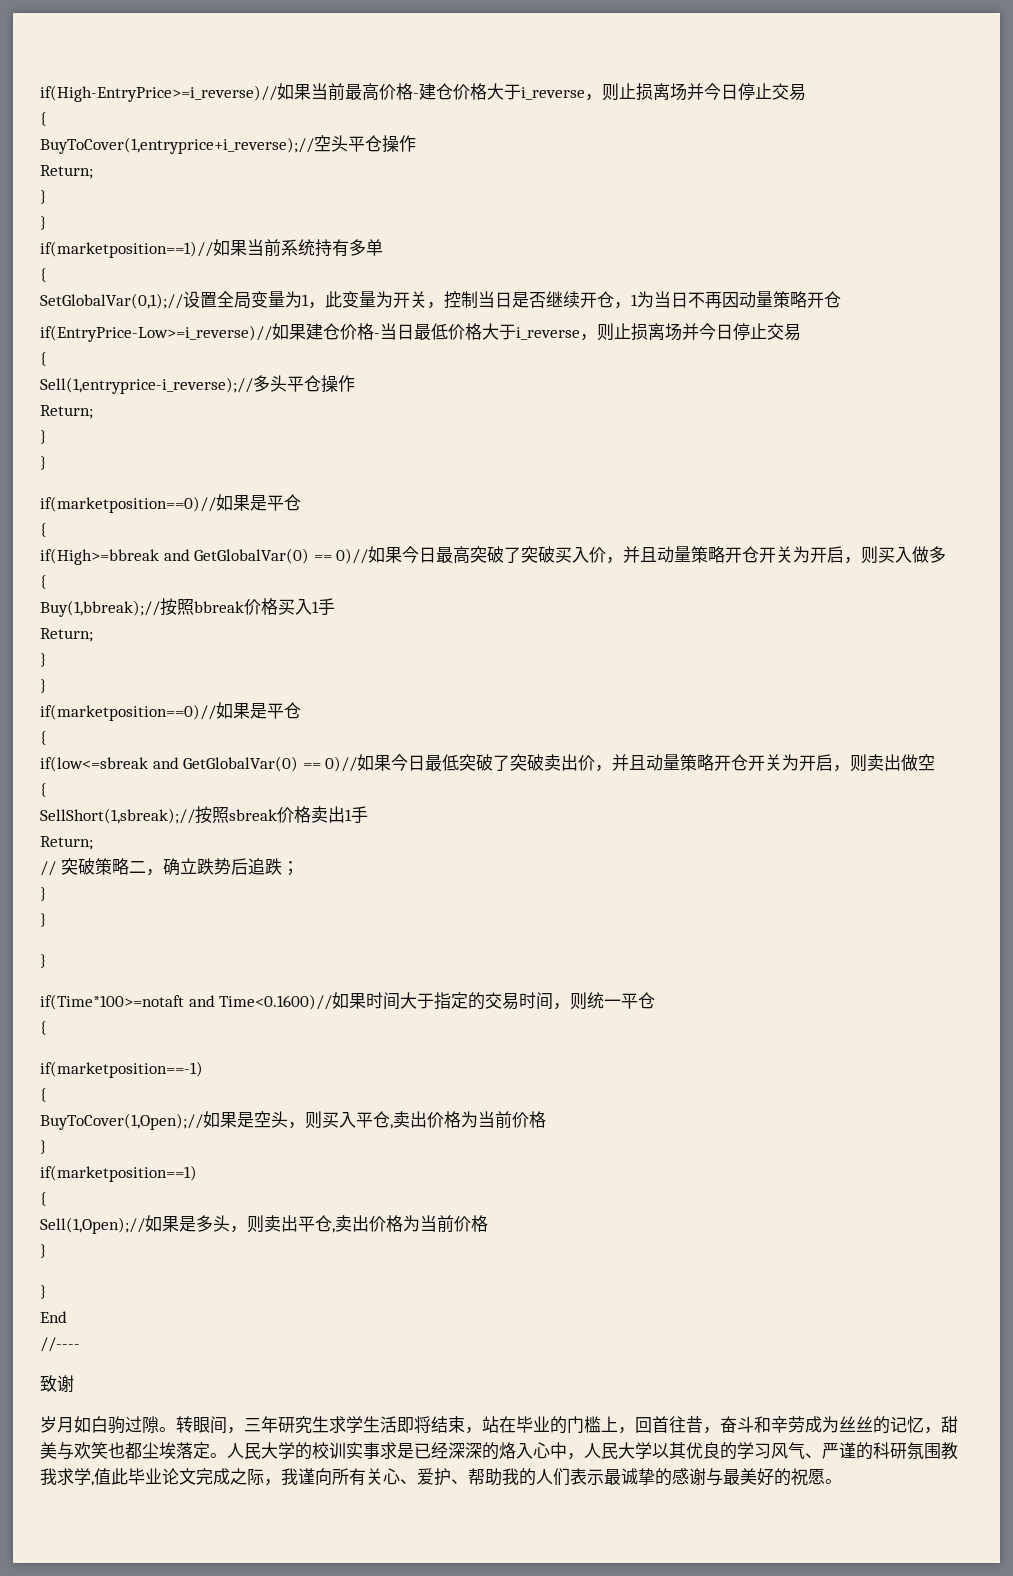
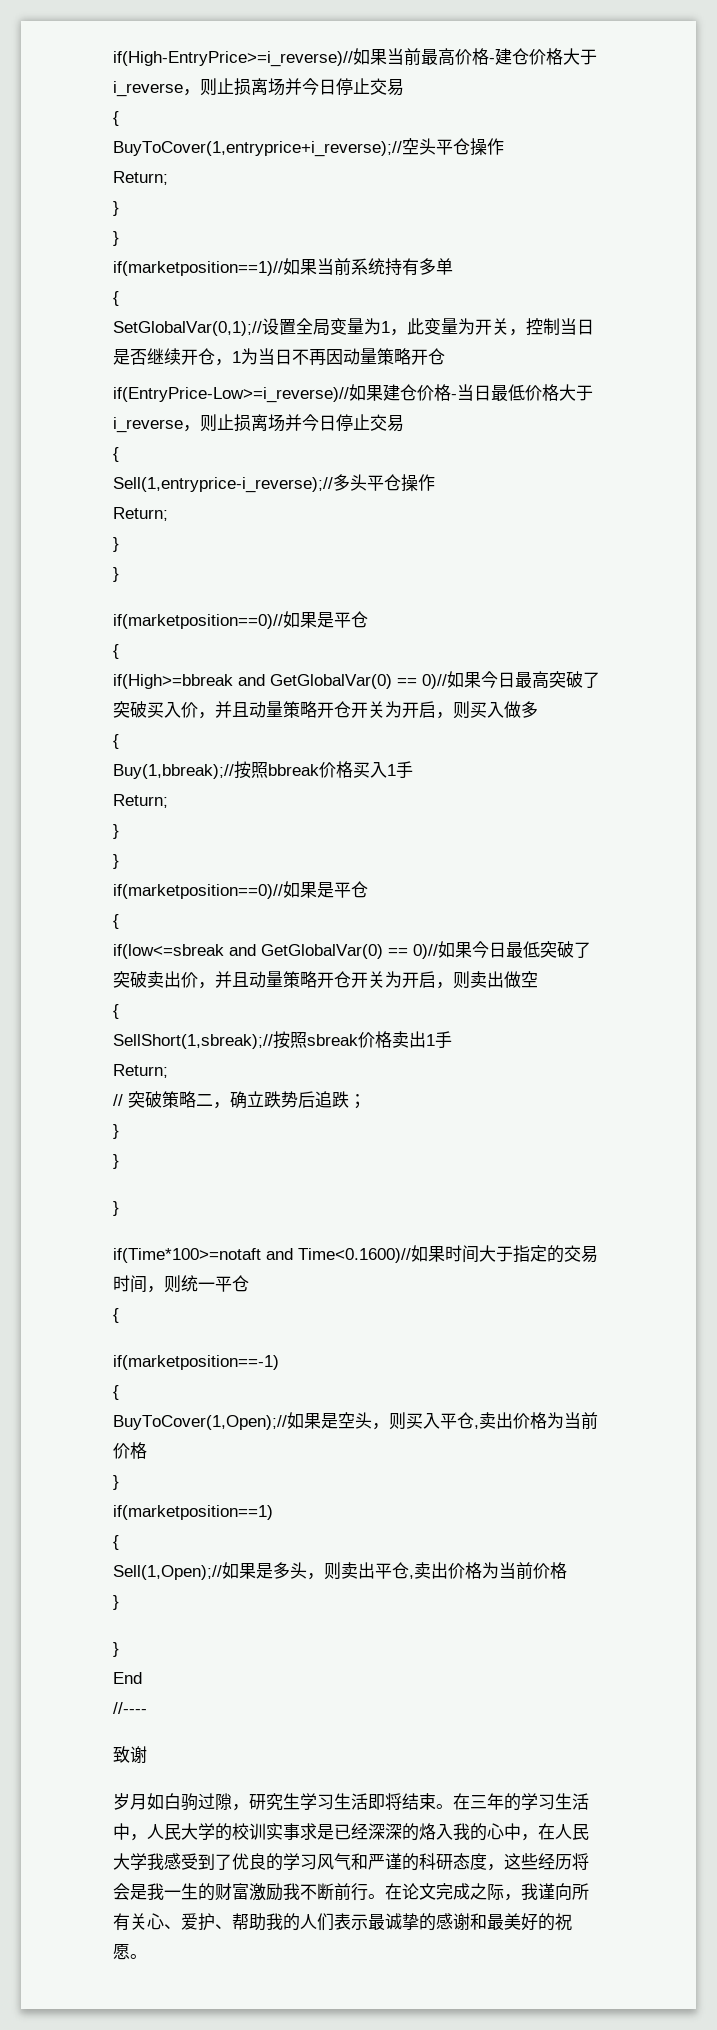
[159,1416,958,1434] [40,1442,227,1460] 。转眼间，三年研究生求学生活即将结束，站在毕业的门槛上，回首往昔，奋斗和辛劳成为丝丝的记忆，甜美与欢笑也都尘埃落定。 -> [232,1793,589,1811] [113,1823,147,1841] ，研究生学习生活即将结束。在三年的学习生活中，
[533,1442,686,1460] 心中，人民大学以其 -> [453,1823,589,1841] [113,1853,232,1870] 我的心中，在人民大学我感受到了
[805,1453,822,1458] 、 -> [351,1853,368,1870] 和
[907,1442,958,1460] [40,1468,162,1486] 氛围教我求学,值此毕业 -> [453,1853,589,1871] [113,1883,402,1901] 态度，这些经历将会是我一生的财富激励我不断前行。在
[706,1468,723,1486] 与 -> [470,1913,487,1930] 和

